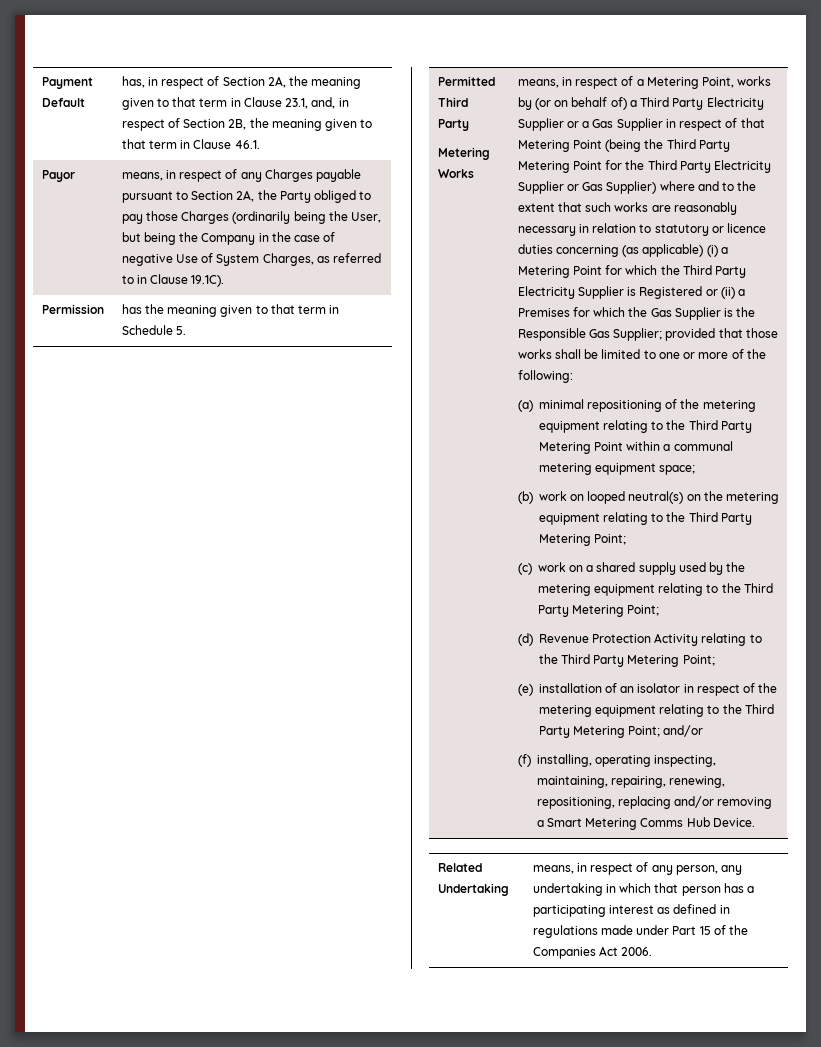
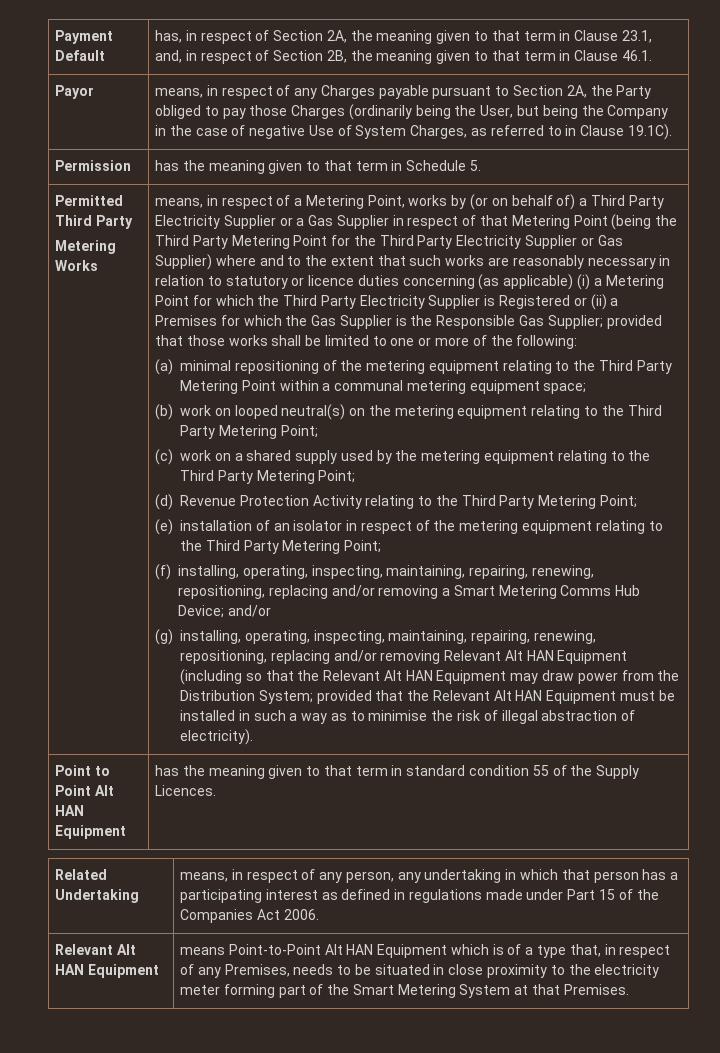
[663,725,704,737] and/or -> (382, 546) none
[594,755,651,767] operating -> [242,565,308,579] operating,
[712,818,755,827] Device. -> [177,605,271,618] [154,629,596,645] [179,650,628,664] [179,669,680,685] [179,690,675,704] [179,710,636,724] [179,729,253,745] [54,765,110,776] [54,785,114,796] [54,805,84,816] [54,825,126,839] [154,765,640,779] [154,785,216,796] Device; and/or // (g) installing, operating, inspecting, maintaining, repairing, renewing, repositioning, replacing and/or removing Relevant Alt HAN Equipment (including so that the Relevant Alt HAN Equipment may draw power from the Distribution System; provided that the Relevant Alt HAN Equipment must be installed in such a way as to minimise the risk of illegal abstraction of electricity). // Point to Point Alt HAN Equipment | has the meaning given to that term in standard condition 55 of the Supply Licences.
(653, 951) none -> [54,944,136,955] [54,964,159,978] [179,944,671,958] [179,964,660,978] [179,984,629,998] // Relevant Alt HAN Equipment | means Point-to-Point Alt HAN Equipment which is of a type that, in respect of any Premises, needs to be situated in close proximity to the electricity meter forming part of the Smart Metering System at that Premises.

